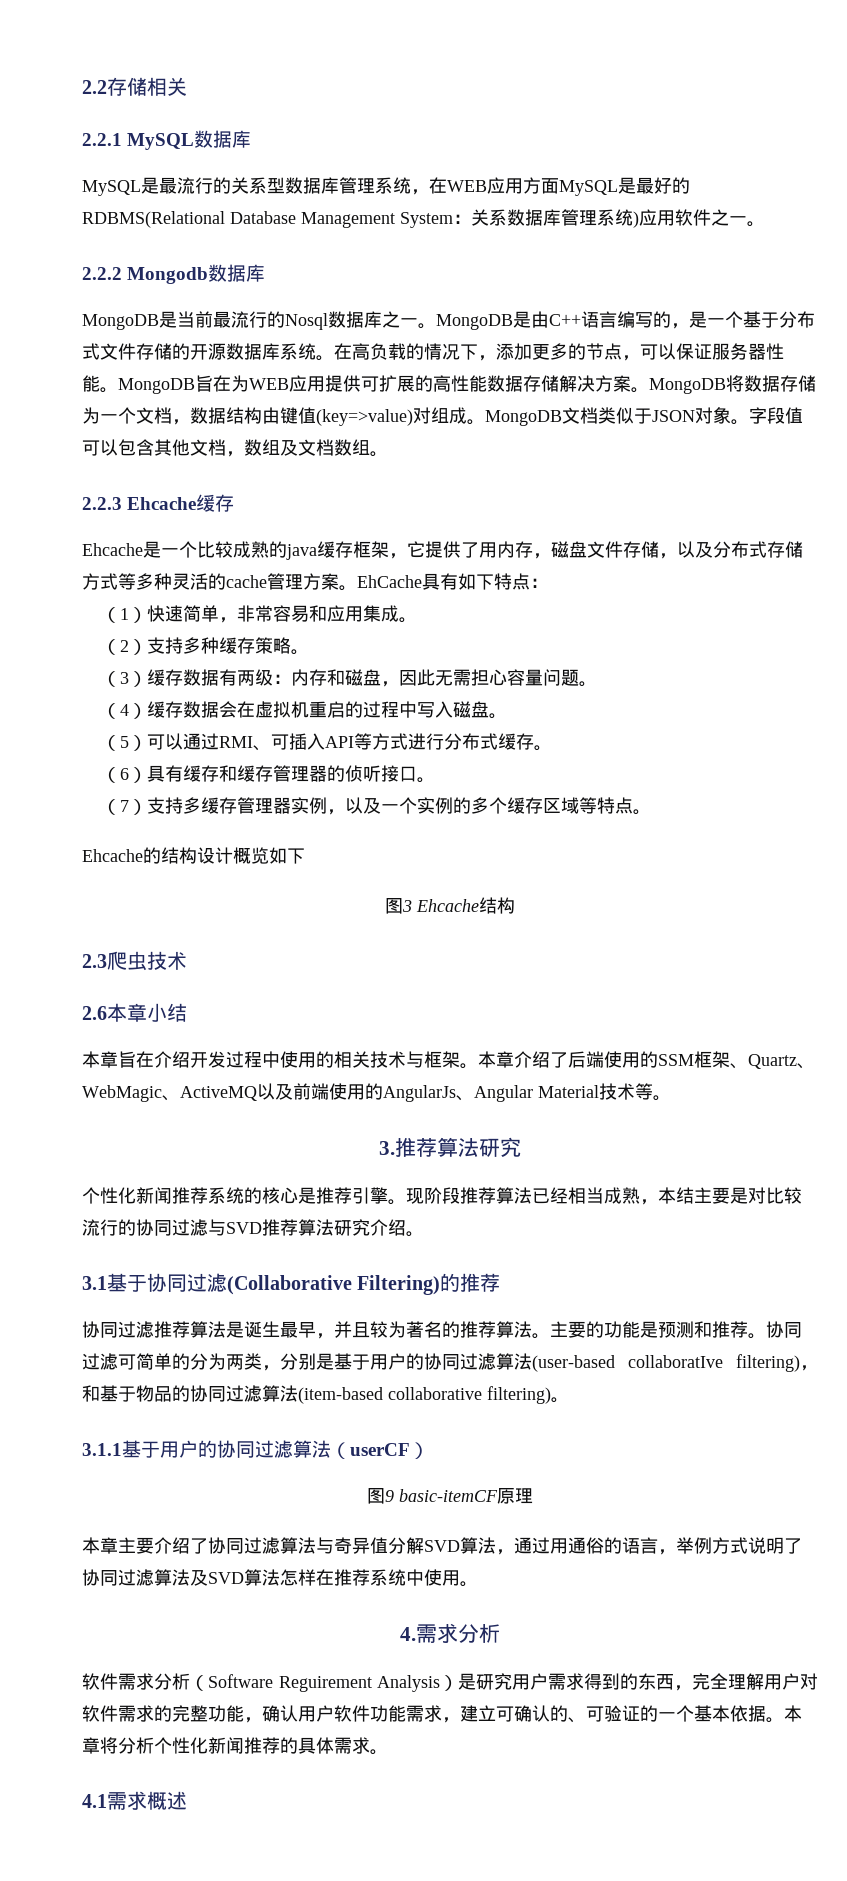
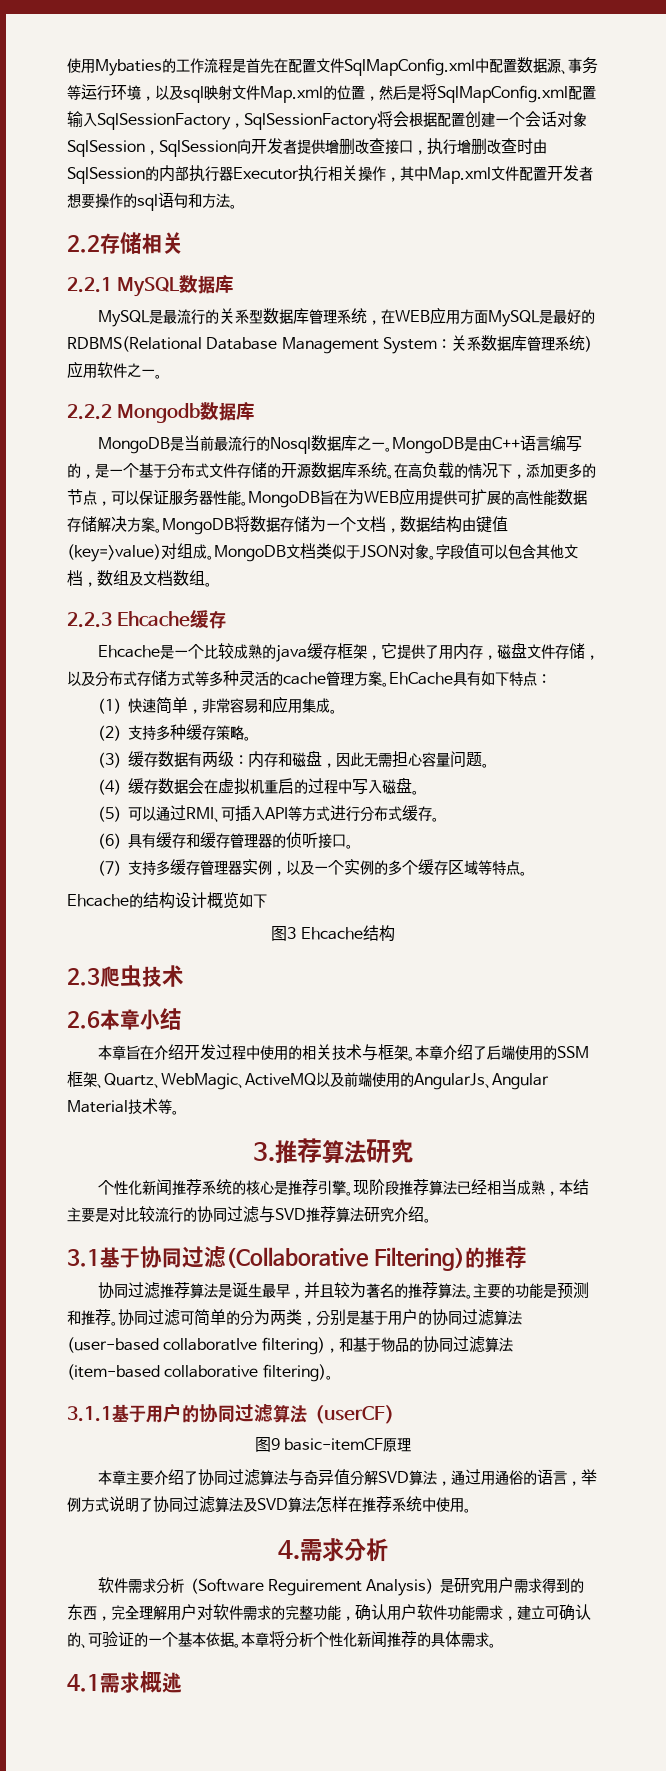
(82, 87) none -> [67,57,598,76] [67,84,596,103] [67,111,587,130] [67,138,547,157] [67,165,593,184] [67,192,237,211] 使用Mybaties的工作流程是首先在配置文件SqlMapConfig.xml中配置数据源、事务等运行环境，以及sql映射文件Map.xml的位置，然后是将SqlMapConfig.xml配置输入SqlSessionFactory，SqlSessionFactory将会根据配置创建一个会话对象SqlSession，SqlSession向开发者提供增删改查接口，执行增删改查时由SqlSession的内部执行器Executor执行相关操作，其中Map.xml文件配置开发者想要操作的sql语句和方法。 //

